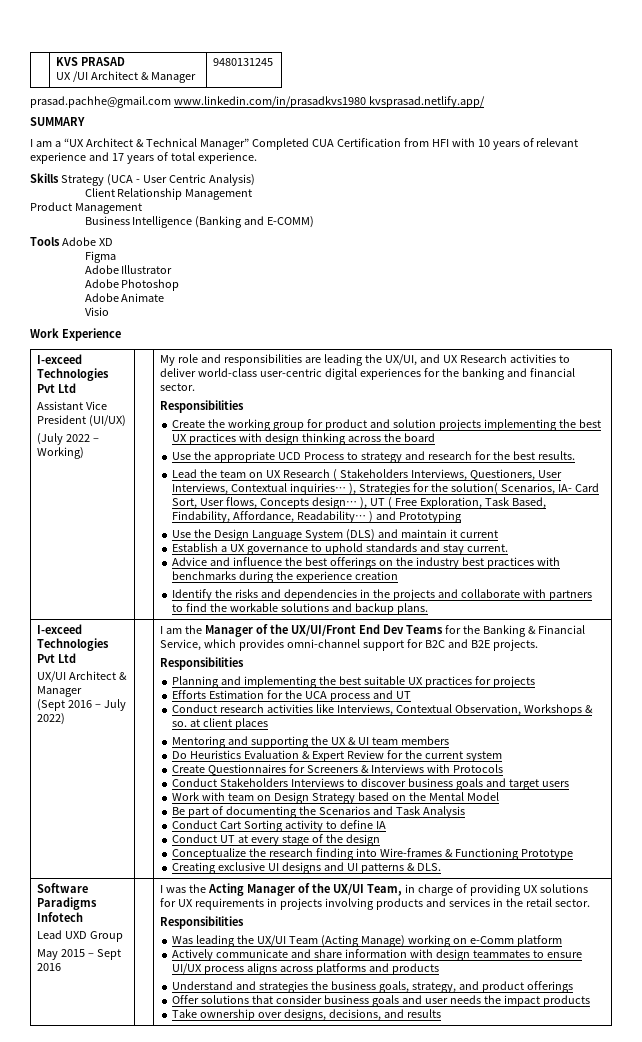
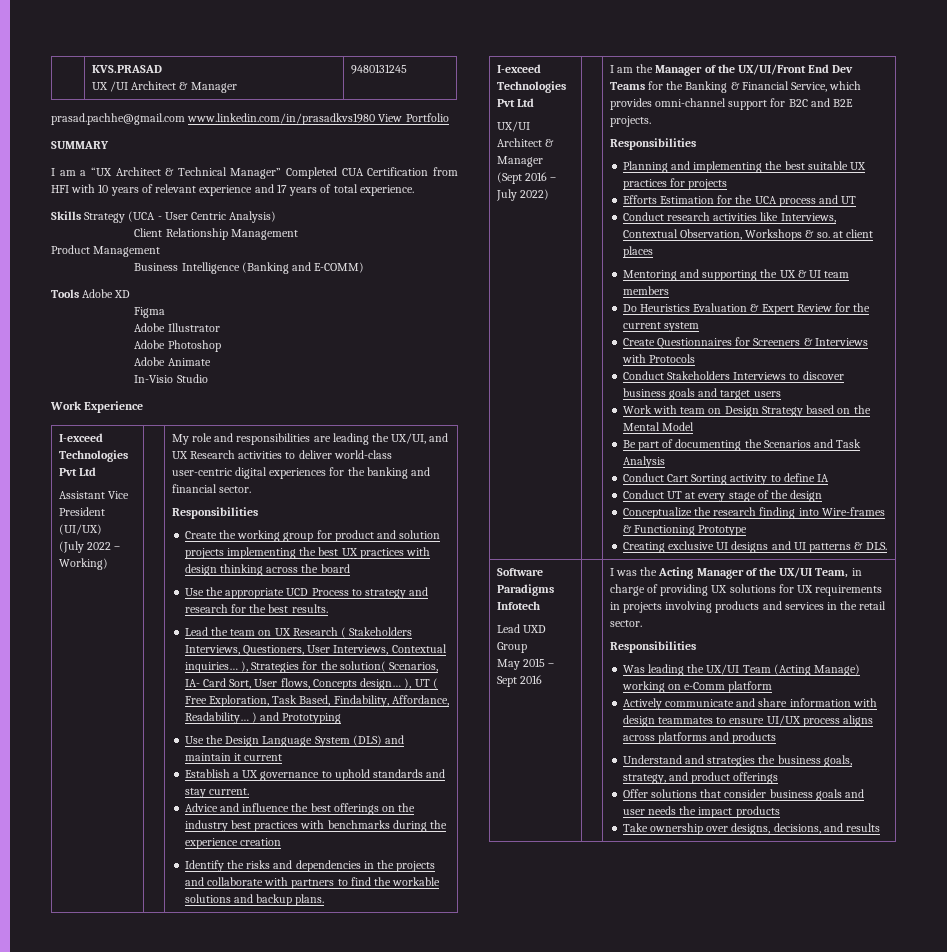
[55,57,125,66] | KVS PRASAD -> [91,65,162,73] | KVS.PRASAD
[368,96,485,108] kvsprasad.netlify.app/ -> [378,113,449,122] View Portfolio
[84,307,109,316] Visio -> [134,374,208,383] In-Visio Studio

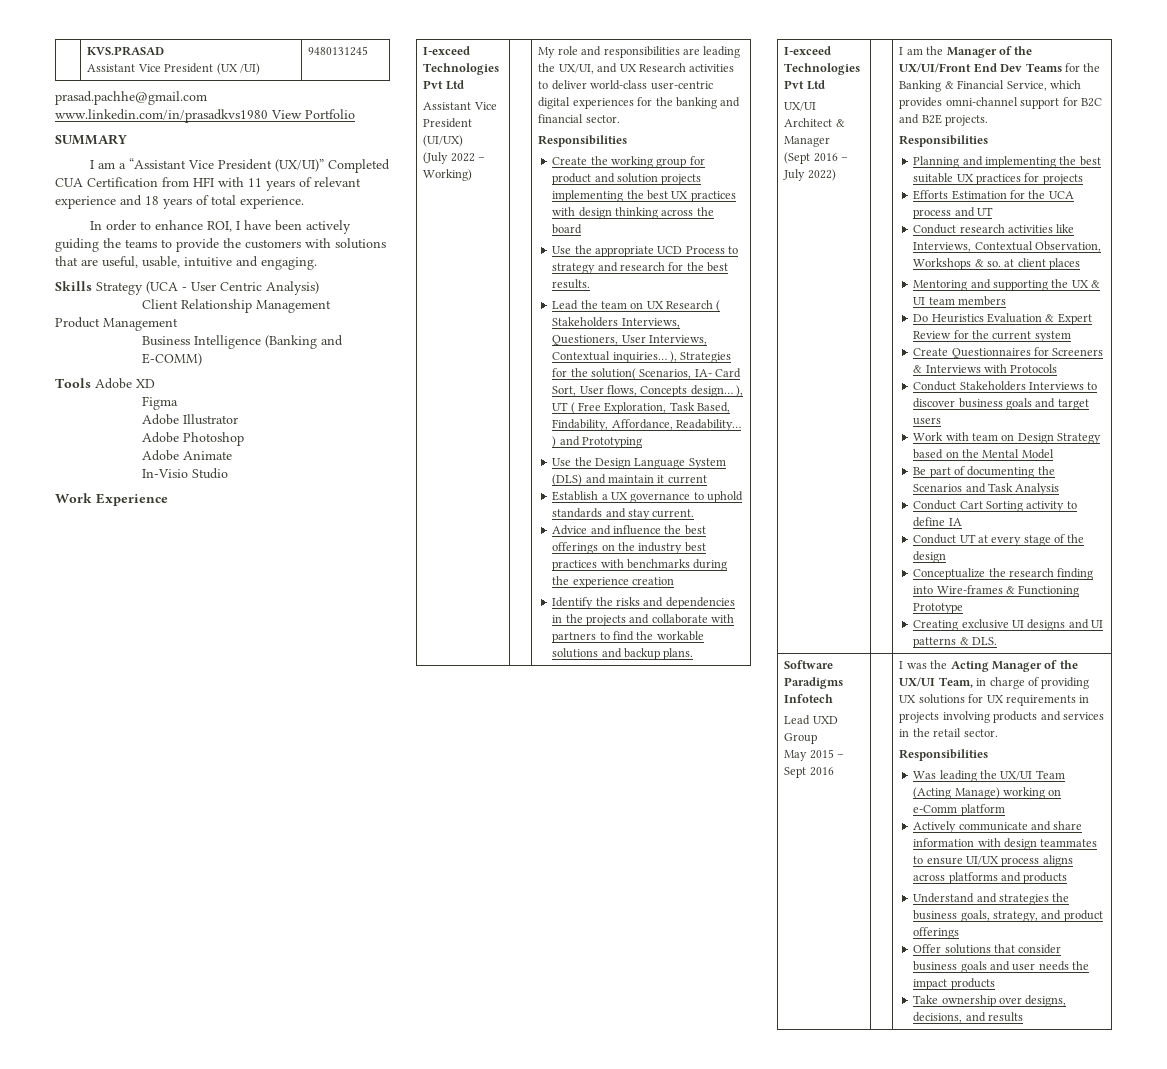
[91,81,237,93] UX /UI Architect & Manager -> [87,63,260,75] Assistant Vice President (UX /UI)
[90,167,282,179] “UX Architect & Technical Manager” -> [128,158,324,172] “Assistant Vice President (UX/UI)”
[98,184,109,193] 10 -> [248,178,262,187] 11
[276,184,287,193] 17 -> [145,196,159,205] 18
(414, 190) none -> [89,220,351,234] [55,238,386,252] [55,256,317,270] // In order to enhance ROI, I have been actively guiding the teams to provide the customers with solutions that are useful, usable, intuitive and engaging.

